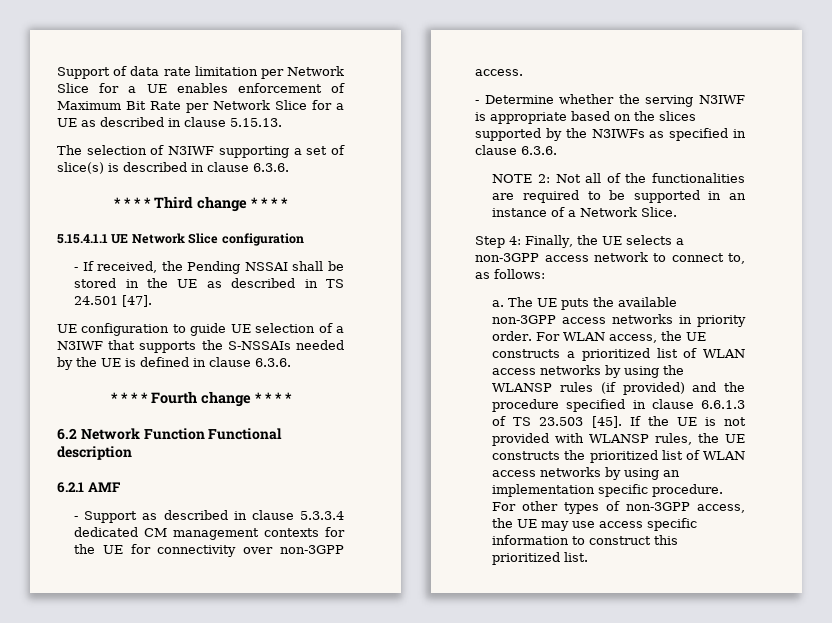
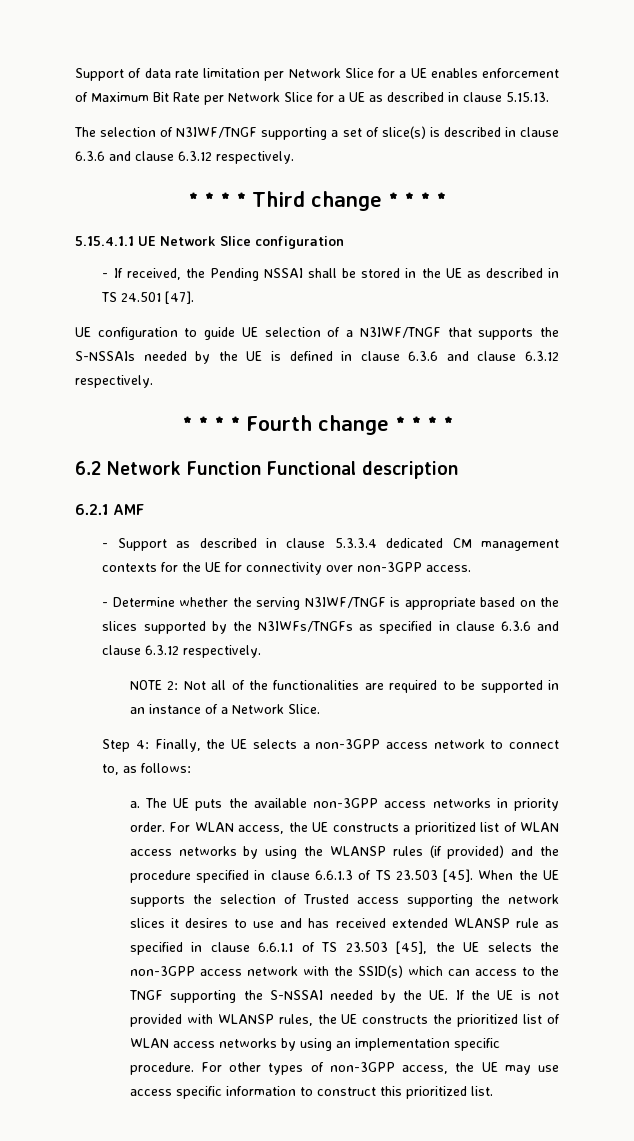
[168,146,215,155] N3IWF -> [176,127,258,138] N3IWF/TNGF
[253,163,289,172] 6.3.6. -> [75,151,294,164] 6.3.6 and clause 6.3.12 respectively.
[57,341,103,350] N3IWF -> [359,327,441,338] N3IWF/TNGF
[255,358,291,367] 6.3.6. -> [408,351,559,361] [75,375,153,388] 6.3.6 and clause 6.3.12 respectively.
[699,95,745,104] N3IWF -> [304,597,386,608] N3IWF/TNGF
[591,128,746,141] [475,145,558,155] N3IWFs as specified in clause 6.3.6. -> [258,621,559,634] [102,645,262,658] N3IWFs/TNGFs as specified in clause 6.3.6 and clause 6.3.12 respectively.
(622, 422) none -> [478,870,559,880] [129,894,559,907] [129,918,560,928] [129,941,559,955] [129,965,559,978] [128,990,449,1003] When the UE supports the selection of Trusted access supporting the network slices it desires to use and has received extended WLANSP rule as specified in clause 6.6.1.1 of TS 23.503 [45], the UE selects the non-3GPP access network with the SSID(s) which can access to the TNGF supporting the S-NSSAI needed by the UE.

